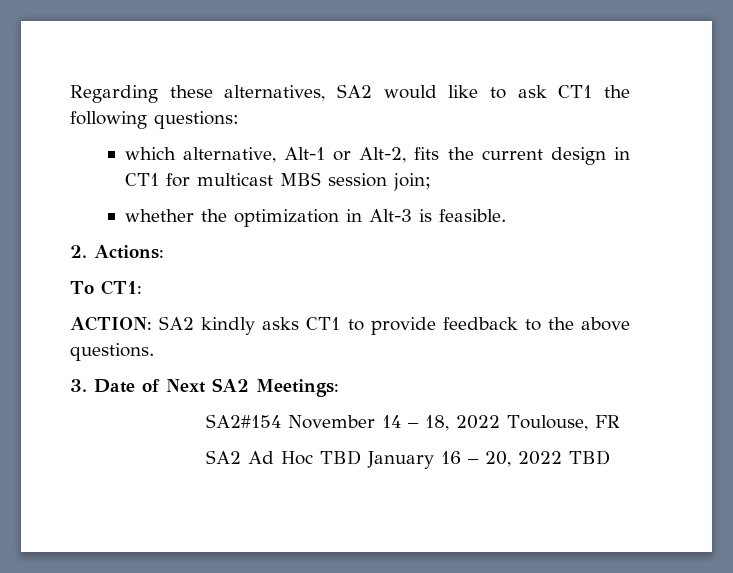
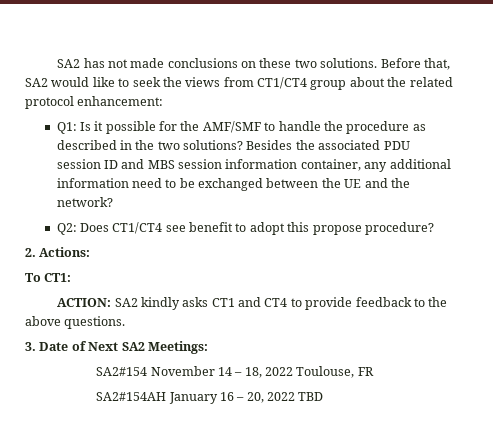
[70,84,631,103] [70,111,239,129] [124,147,631,165] [124,172,431,191] [124,209,506,227] Regarding these alternatives, SA2 would like to ask CT1 the following questions: // which alternative, Alt-1 or Alt-2, fits the current design in CT1 for multicast MBS session join; // whether the optimization in Alt-3 is feasible. -> [57,58,450,70] [25,77,453,90] [25,96,164,109] [56,121,426,134] [56,140,410,150] [56,159,451,172] [56,178,410,191] [56,197,113,207] [56,222,434,235] SA2 has not made conclusions on these two solutions. Before that, SA2 would like to seek the views from CT1/CT4 group about the related protocol enhancement: // Q1: Is it possible for the AMF/SMF to handle the procedure as described in the two solutions? Besides the associated PDU session ID and MBS session information container, any additional information need to be exchanged between the UE and the network? // Q2: Does CT1/CT4 see benefit to adopt this propose procedure?
(341, 323) none -> [238,297,288,307] and CT4
[205,450,361,465] SA2 Ad Hoc TBD -> [96,392,167,401] SA2#154AH

